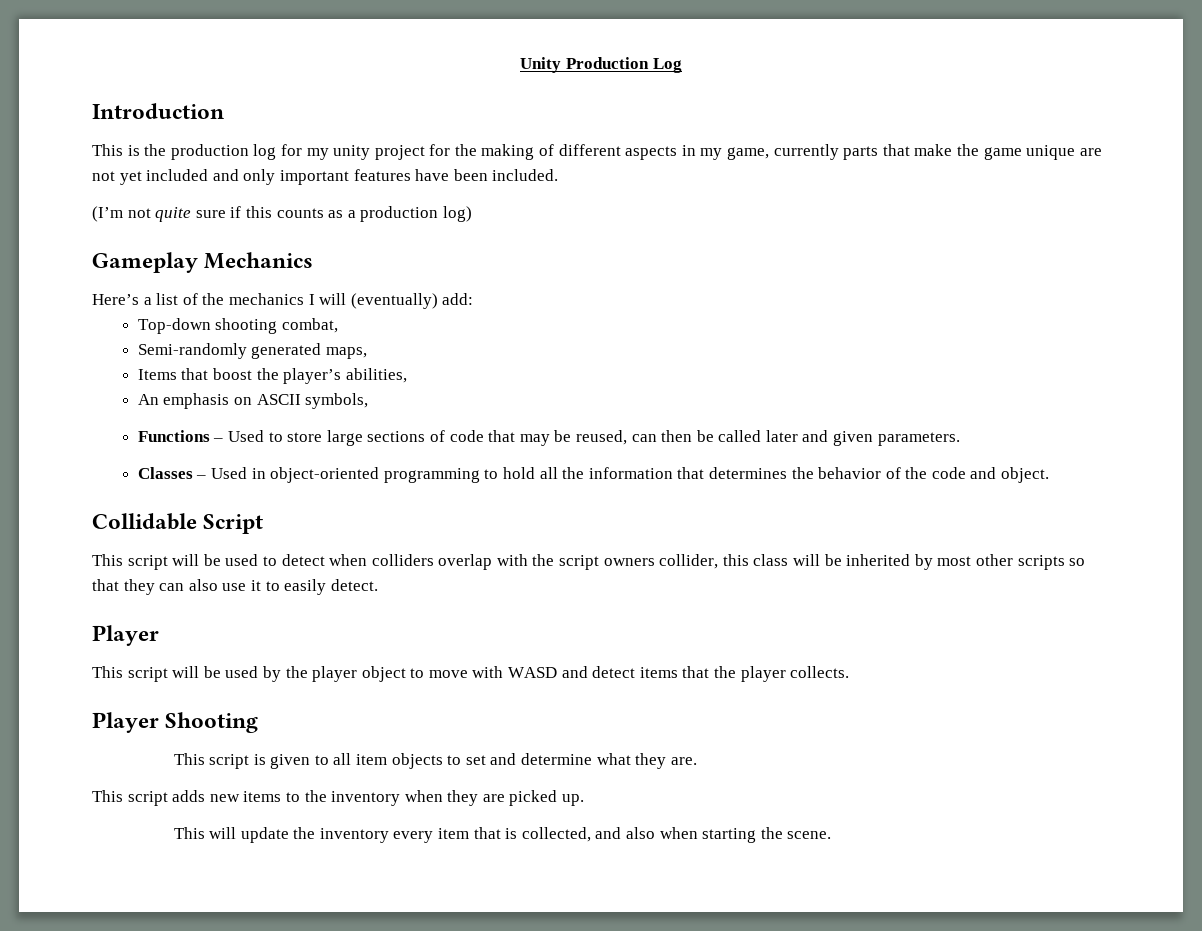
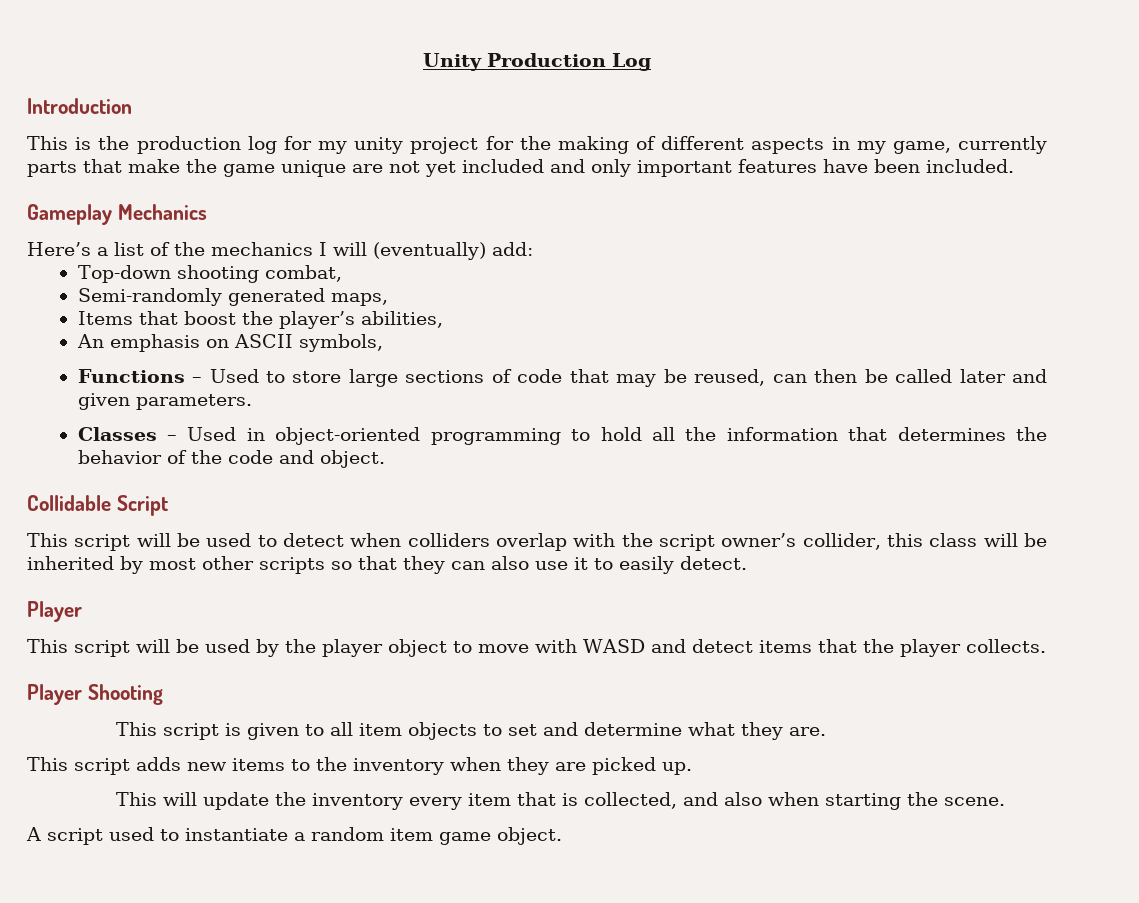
[92,206,472,222] // (I’m not quite sure if this counts as a production log) -> (1014, 166) none
[603,558,655,566] owners -> [721,533,797,547] owner’s
(832, 835) none -> [26,827,562,845] // A script used to instantiate a random item game object.

